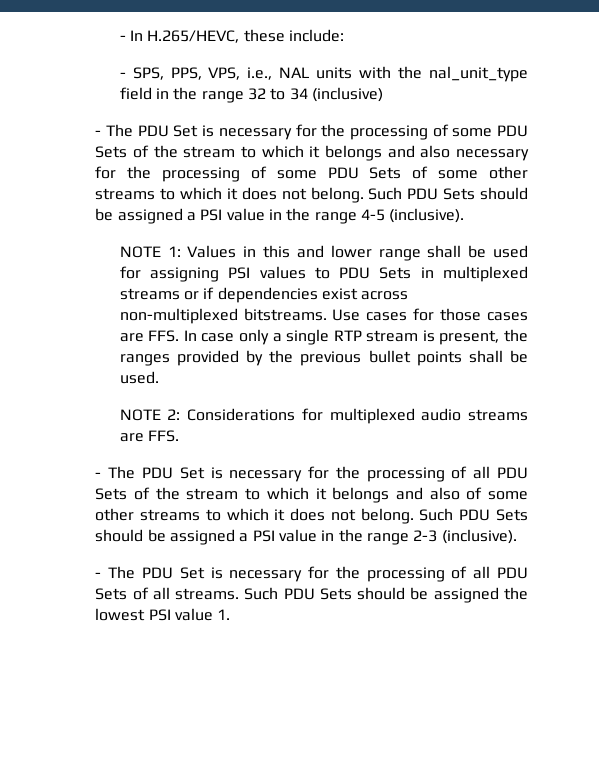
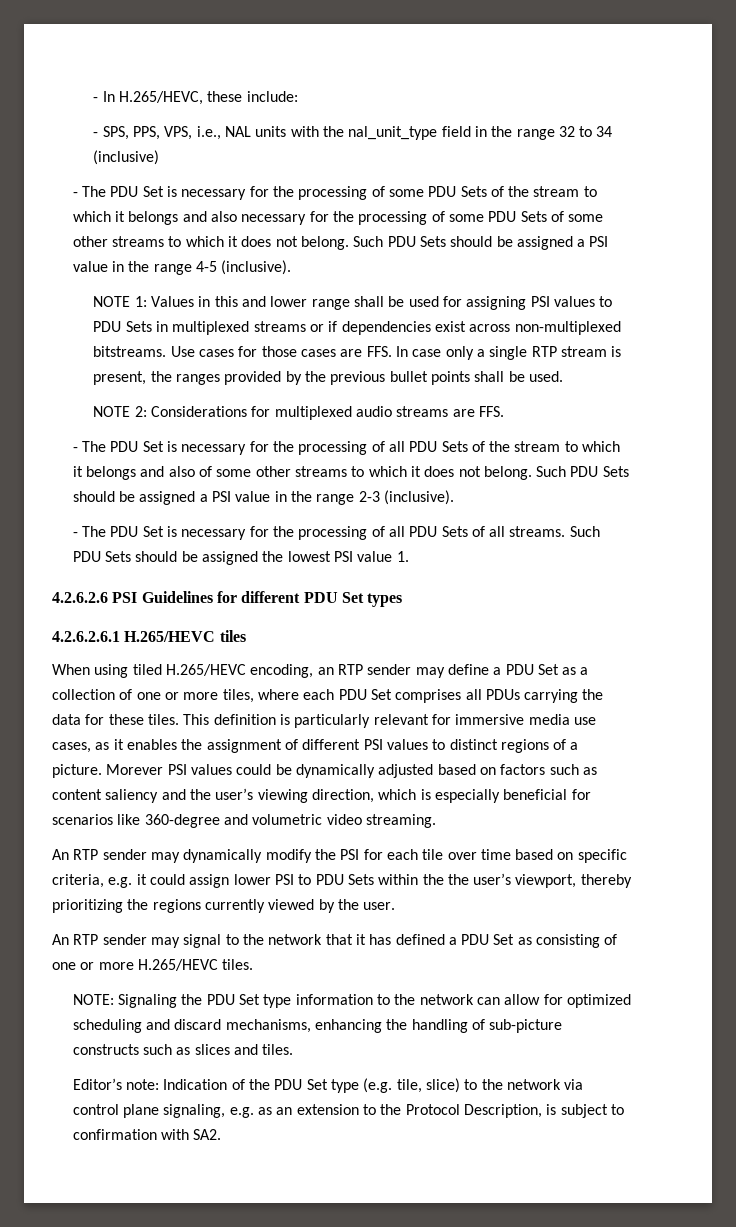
(231, 614) none -> [52,591,403,607] [52,630,246,642] [52,664,589,678] [52,689,604,703] [52,714,596,728] [52,739,579,753] [52,764,597,778] [52,788,591,803] [52,814,436,828] [52,849,627,863] [52,873,632,888] [52,899,396,913] [52,934,618,948] [52,959,254,971] [72,994,631,1008] [72,1019,563,1033] [72,1044,294,1055] [72,1078,584,1093] [72,1104,624,1118] [72,1129,222,1140] // 4.2.6.2.6 PSI Guidelines for different PDU Set types // 4.2.6.2.6.1 H.265/HEVC tiles // When using tiled H.265/HEVC encoding, an RTP sender may define a PDU Set as a collection of one or more tiles, where each PDU Set comprises all PDUs carrying the data for these tiles. This definition is particularly relevant for immersive media use cases, as it enables the assignment of different PSI values to distinct regions of a picture. Morever PSI values could be dynamically adjusted based on factors such as content saliency and the user’s viewing direction, which is especially beneficial for scenarios like 360-degree and volumetric video streaming. // An RTP sender may dynamically modify the PSI for each tile over time based on specific criteria, e.g. it could assign lower PSI to PDU Sets within the the user’s viewport, thereby prioritizing the regions currently viewed by the user. // An RTP sender may signal to the network that it has defined a PDU Set as consisting of one or more H.265/HEVC tiles. // NOTE: Signaling the PDU Set type information to the network can allow for optimized scheduling and discard mechanisms, enhancing the handling of sub-picture constructs such as slices and tiles. // Editor’s note: Indication of the PDU Set type (e.g. tile, slice) to the network via control plane signaling, e.g. as an extension to the Protocol Description, is subject to confirmation with SA2.

